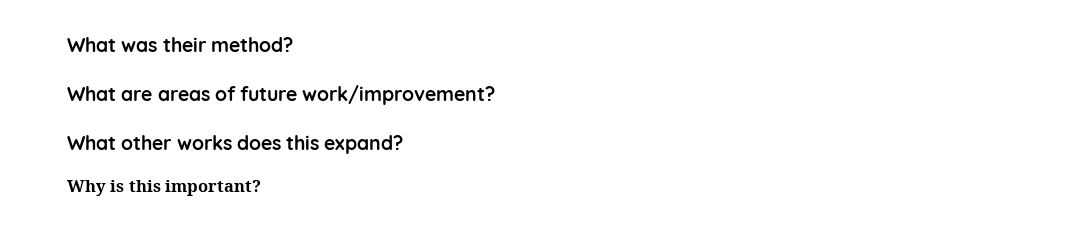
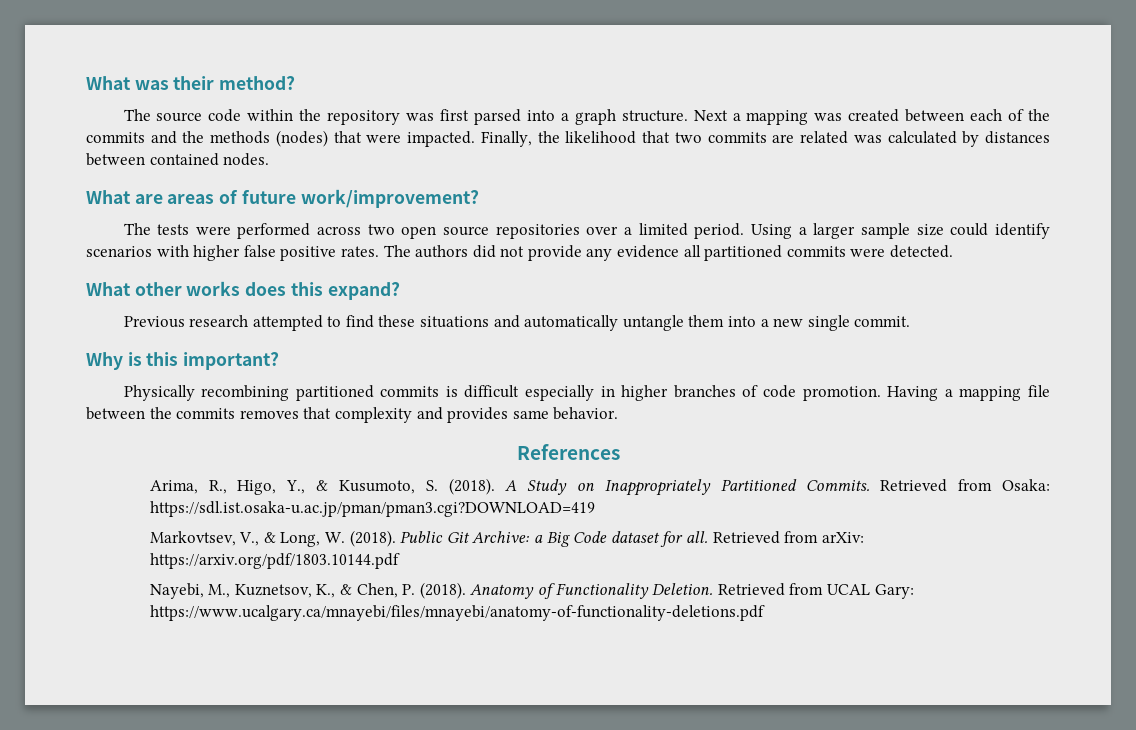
(293, 44) none -> [123,109,1050,125] [86,130,1050,147] [86,153,270,166] // The source code within the repository was first parsed into a graph structure. Next a mapping was created between each of the commits and the methods (nodes) that were impacted. Finally, the likelihood that two commits are related was calculated by distances between contained nodes.
(496, 95) none -> [123,223,1050,239] [86,245,954,261] // The tests were performed across two open source repositories over a limited period. Using a larger sample size could identify scenarios with higher false positive rates. The authors did not provide any evidence all partitioned commits were detected.
[67,180,262,196] Why is this important? -> [123,315,911,331] [86,352,280,370] [123,385,1050,401] [86,407,619,423] [516,444,620,460] [149,478,1050,496] [149,501,595,517] [149,530,864,547] [149,553,400,569] [149,582,914,599] [149,605,765,621] Previous research attempted to find these situations and automatically untangle them into a new single commit. // Why is this important? // Physically recombining partitioned commits is difficult especially in higher branches of code promotion. Having a mapping file between the commits removes that complexity and provides same behavior. // References // Arima, R., Higo, Y., & Kusumoto, S. (2018). A Study on Inappropriately Partitioned Commits. Retrieved from Osaka: https://sdl.ist.osaka-u.ac.jp/pman/pman3.cgi?DOWNLOAD=419 // Markovtsev, V., & Long, W. (2018). Public Git Archive: a Big Code dataset for all. Retrieved from arXiv: https://arxiv.org/pdf/1803.10144.pdf // Nayebi, M., Kuznetsov, K., & Chen, P. (2018). Anatomy of Functionality Deletion. Retrieved from UCAL Gary: https://www.ucalgary.ca/mnayebi/files/mnayebi/anatomy-of-functionality-deletions.pdf

